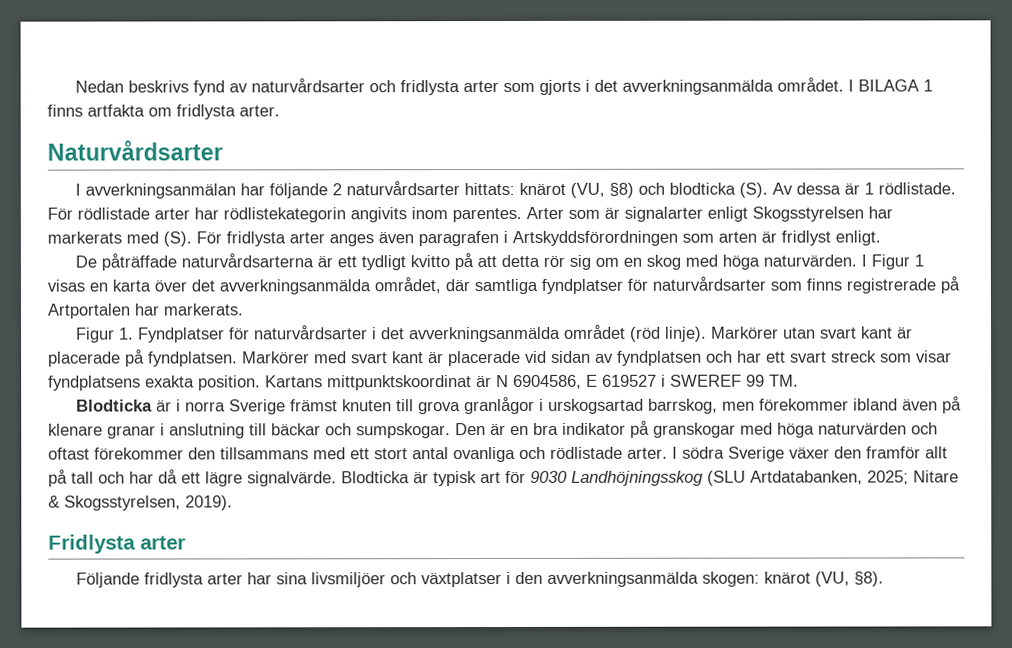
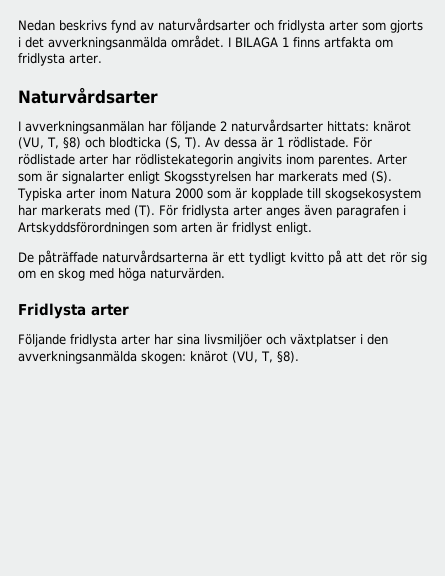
(605, 190) none -> [47,137,59,149] T,
[738,182,768,198] (S). -> [165,137,201,149] (S, T).
(192, 239) none -> [17,188,421,201] [18,205,155,217] Typiska arter inom Natura 2000 som är kopplade till skogsekosystem har markerats med (T).
[500,254,540,268] detta -> [367,252,386,263] det
[860,254,924,270] [47,276,960,295] [47,303,243,319] [75,324,913,343] [48,349,952,367] [48,374,799,391] [75,396,962,415] [48,420,938,439] [48,446,948,463] [48,469,959,487] [48,495,233,511] I Figur 1 visas en karta över det avverkningsanmälda området, där samtliga fyndplatser för naturvårdsarter som finns registrerade på Artportalen har markerats. // Figur 1. Fyndplatser för naturvårdsarter i det avverkningsanmälda området (röd linje). Markörer utan svart kant är placerade på fyndplatsen. Markörer med svart kant är placerade vid sidan av fyndplatsen och har ett svart streck som visar fyndplatsens exakta position. Kartans mittpunktskoordinat är N 6904586, E 619527 i SWEREF 99 TM. // Blodticka är i norra Sverige främst knuten till grova granlågor i urskogsartad barrskog, men förekommer ibland även på klenare granar i anslutning till bäckar och sumpskogar. Den är en bra indikator på granskogar med höga naturvärden och oftast förekommer den tillsammans med ett stort antal ovanliga och rödlistade arter. I södra Sverige växer den framför allt på tall och har då ett lägre signalvärde. Blodticka är typisk art för 9030 Landhöjningsskog (SLU Artdatabanken, 2025; Nitare & Skogsstyrelsen, 2019). -> (225, 273) none
(850, 579) none -> [261,351,273,363] T,

